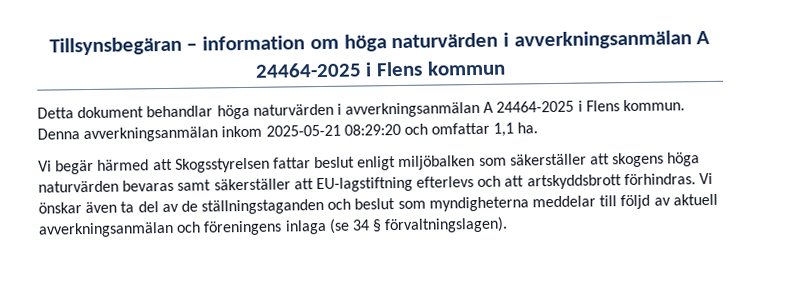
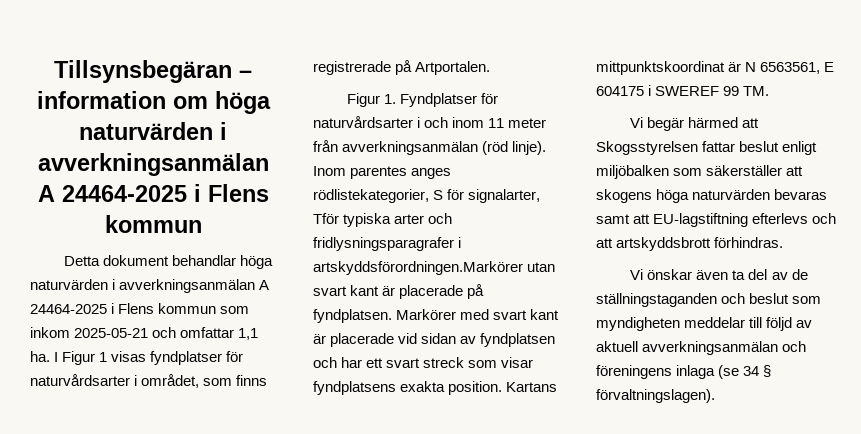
[623,99,686,112] [37,126,219,143] kommun. Denna avverkningsanmälan -> [158,303,250,314] kommun som
[343,123,401,136] 08:29:20 -> (149, 333) none
(539, 128) none -> [54,351,244,365] [30,374,268,388] [313,60,491,75] [347,93,499,107] [313,116,547,128] [313,140,547,155] [313,166,452,179] [313,189,541,203] [313,213,453,227] [313,237,462,251] [313,261,556,275] [313,284,485,299] [313,309,560,323] [313,333,556,347] [313,357,534,368] [313,381,558,395] [596,61,835,75] [596,85,770,96] I Figur 1 visas fyndplatser för naturvårdsarter i området, som finns registrerade på Artportalen. // Figur 1. Fyndplatser för naturvårdsarter i och inom 11 meter från avverkningsanmälan (röd linje). Inom parentes anges rödlistekategorier, S för signalarter, Tför typiska arter och fridlysningsparagrafer i artskyddsförordningen.Markörer utan svart kant är placerade på fyndplatsen. Markörer med svart kant är placerade vid sidan av fyndplatsen och har ett svart streck som visar fyndplatsens exakta position. Kartans mittpunktskoordinat är N 6563561, E 604175 i SWEREF 99 TM.
[213,178,291,191] säkerställer -> (630, 219) none
(696, 179) none -> (784, 242) //
[428,196,529,212] myndigheterna -> [596,317,680,331] myndigheten

